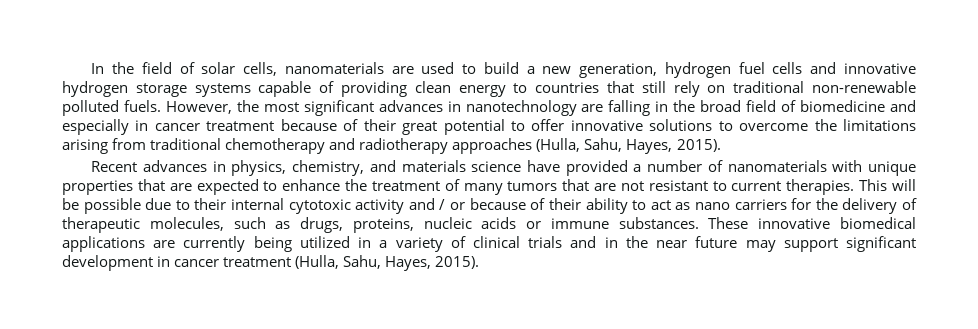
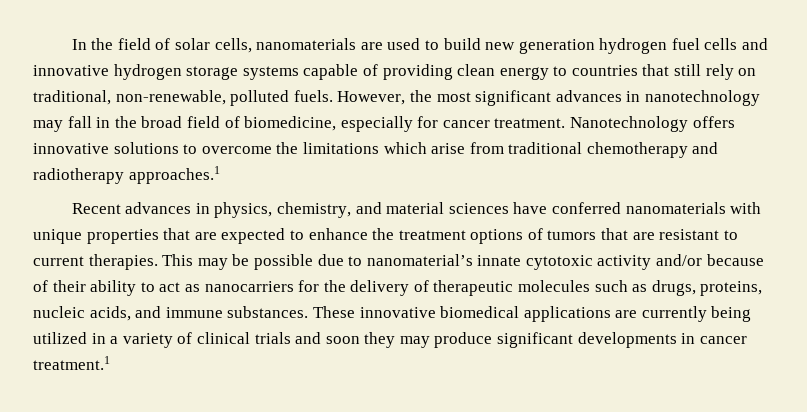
[526,63,658,78] a new generation, -> [485,39,595,54] new generation
[733,81,916,93] traditional non-renewable -> [33,90,226,105] traditional, non-renewable,
[581,100,651,116] are falling -> [33,116,92,132] may fall
[800,100,917,112] [62,119,565,135] biomedicine and especially in cancer treatment because of their great potential to offer -> [244,116,735,132] biomedicine, especially for cancer treatment. Nanotechnology offers
[62,139,108,154] arising -> [383,142,466,154] which arise
[452,138,721,154] approaches (Hulla, Sahu, Hayes, 2015). -> [128,166,220,184] approaches.1
[401,160,723,176] materials science have provided a number of -> [386,202,621,214] material sciences have conferred
[444,179,503,195] of many -> [470,228,543,244] options of
[620,181,644,191] not -> (655, 236) none
[892,179,917,191] will -> [197,258,228,270] may
[194,198,466,214] their internal cytotoxic activity and / or -> [366,254,703,270] nanomaterial’s innate cytotoxic activity and/or
[694,199,787,210] nano carriers -> [204,281,294,292] nanocarriers
[149,217,224,231] molecules, -> [518,280,591,292] molecules
[481,217,542,229] acids or -> [89,306,162,321] acids, and
[604,236,916,252] [62,255,480,271] in the near future may support significant development in cancer treatment (Hulla, Sahu, Hayes, 2015). -> [325,332,747,348] [33,356,110,370] soon they may produce significant developments in cancer treatment.1

